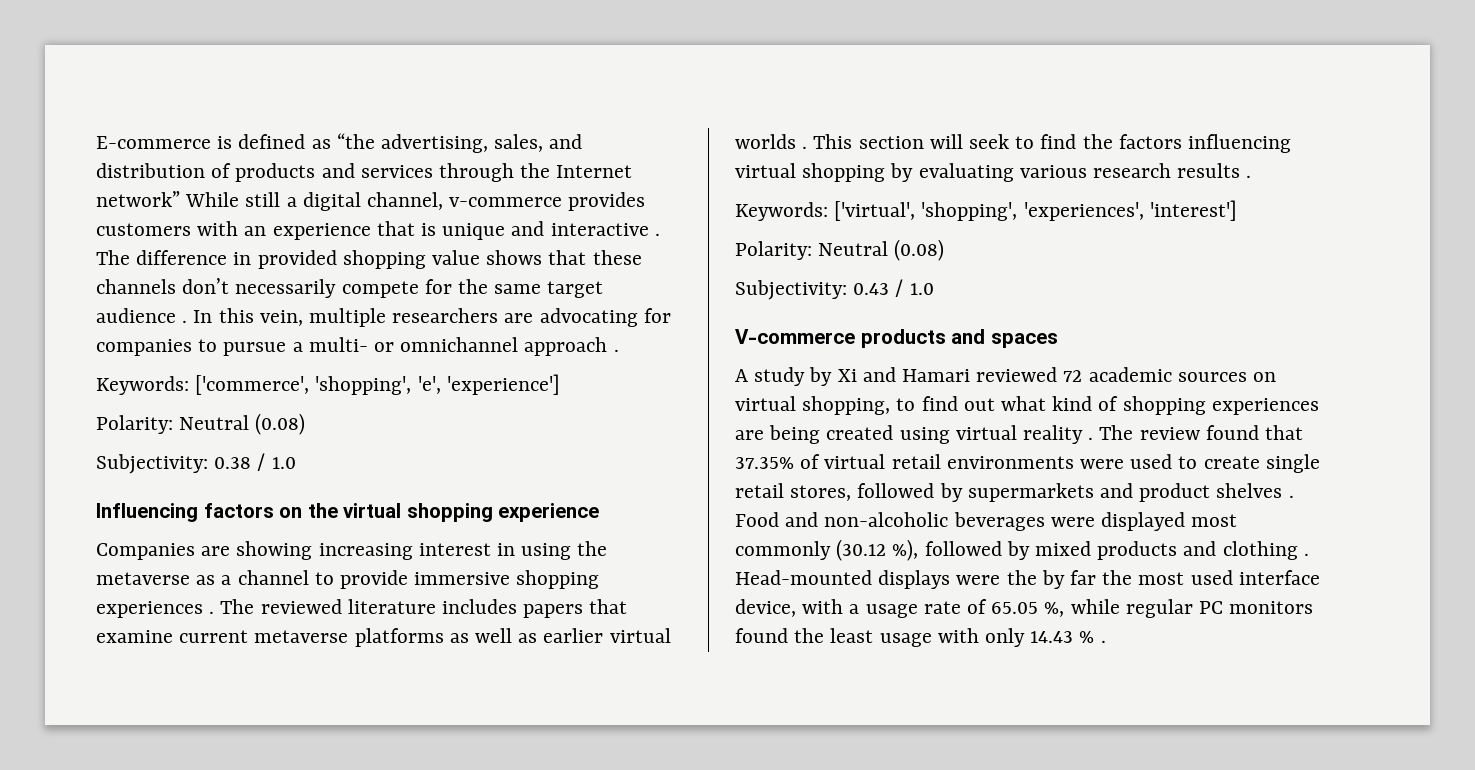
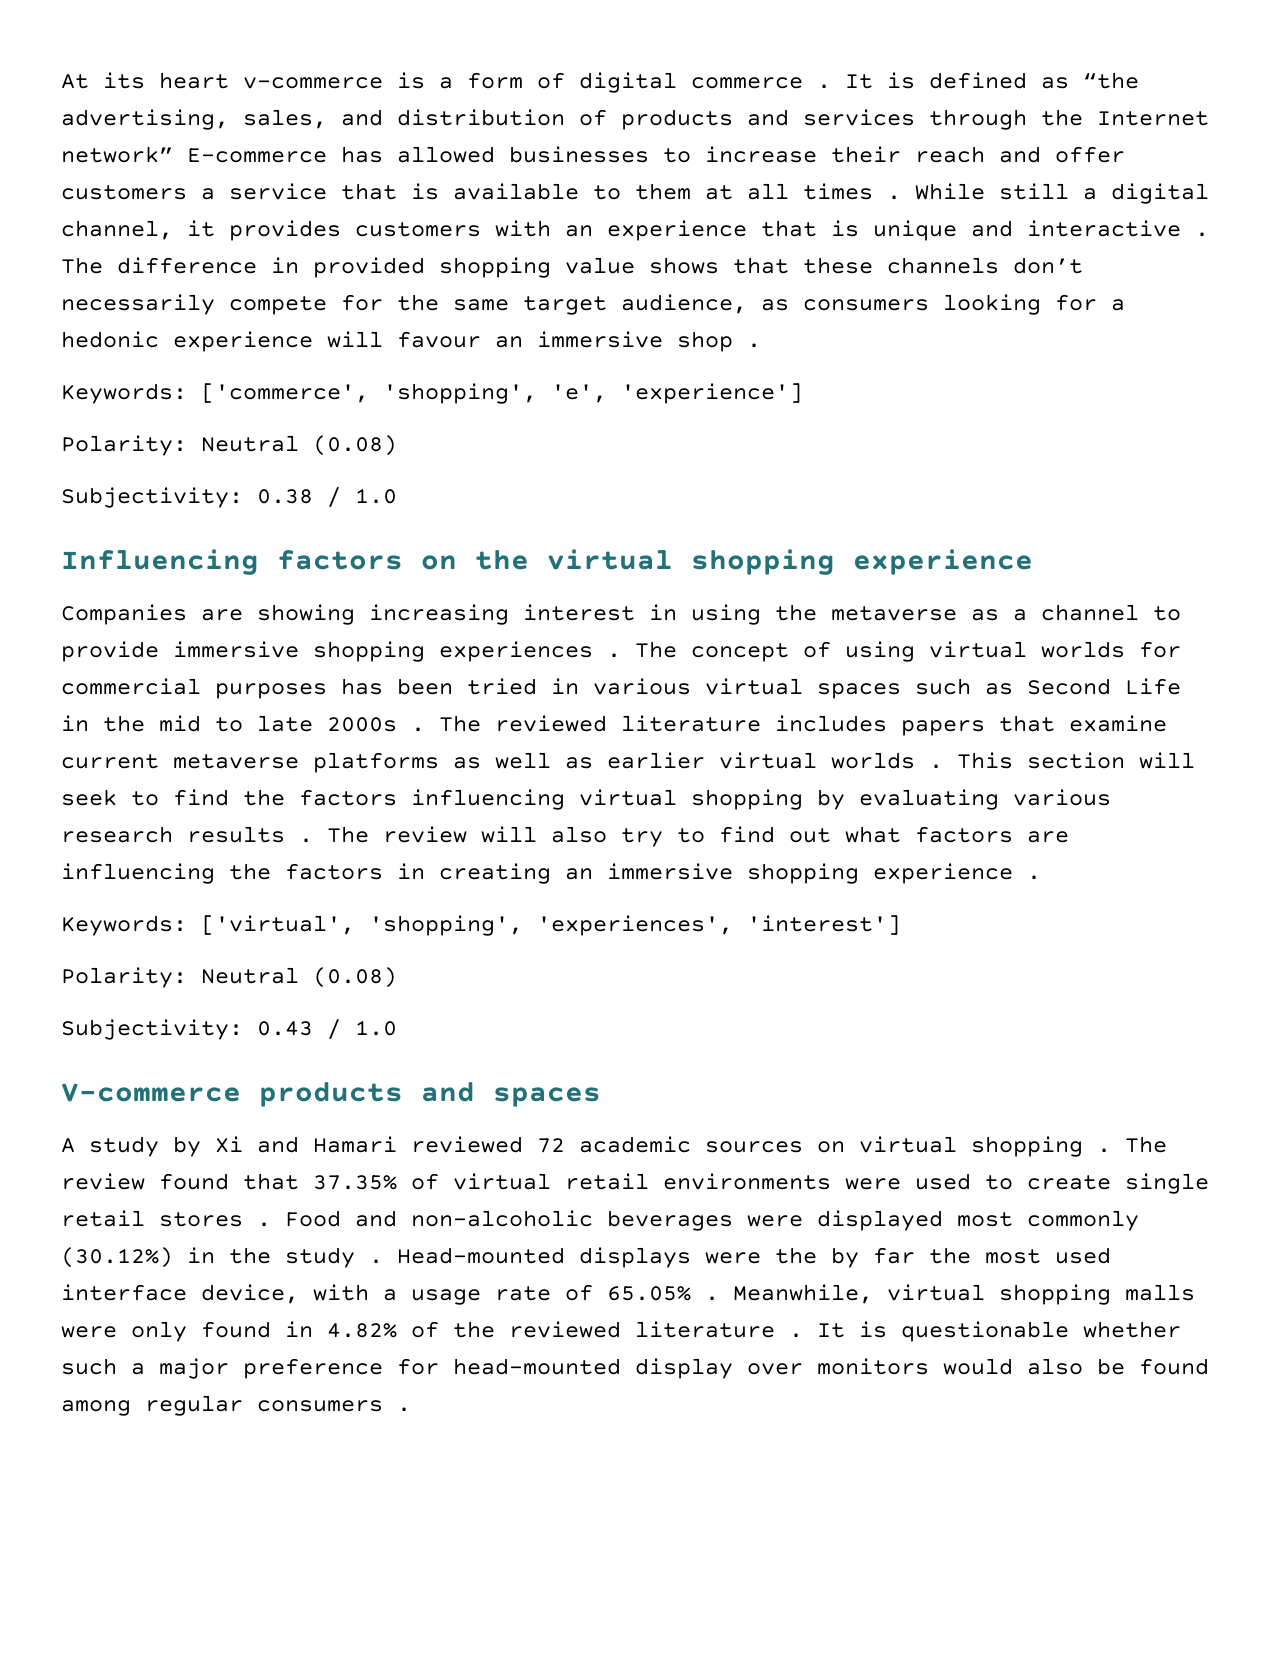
[96,136,211,149] E-commerce -> [61,72,873,93] At its heart v-commerce is a form of digital commerce . It
(180, 199) none -> [187,146,1125,163] [61,183,901,200] E-commerce has allowed businesses to increase their reach and offer customers a service that is available to them at all times .
[449,197,563,207] v-commerce -> [187,220,215,237] it
[96,308,671,327] [96,337,608,356] audience . In this vein, multiple researchers are advocating for companies to pursue a multi- or omnichannel approach -> [621,294,1125,315] [61,331,733,352] audience, as consumers looking for a hedonic experience will favour an immersive shop
(255, 606) none -> [691,641,1181,662] [61,678,1181,699] [61,715,481,732] concept of using virtual worlds for commercial purposes has been tried in various virtual spaces such as Second Life in the mid to late 2000s . The
(1252, 176) none -> [327,826,1069,847] [61,863,1041,884] The review will also try to find out what factors are influencing the factors in creating an immersive shopping experience .
[802,396,1319,415] [735,425,1084,444] shopping, to find out what kind of shopping experiences are being created using virtual reality -> [971,1136,1083,1157] shopping
[790,483,1283,502] stores, followed by supermarkets and product shelves -> [159,1212,243,1227] stores
[836,539,1298,561] (30.12 %), followed by mixed products and clothing -> [61,1247,355,1268] (30.12%) in the study
[991,599,1314,618] [735,628,1095,647] 65.05 %, while regular PC monitors found the least usage with only 14.43 % -> [607,1284,1195,1305] [61,1321,1181,1342] [61,1358,1209,1379] [61,1395,383,1416] 65.05% . Meanwhile, virtual shopping malls were only found in 4.82% of the reviewed literature . It is questionable whether such a major preference for head-mounted display over monitors would also be found among regular consumers

